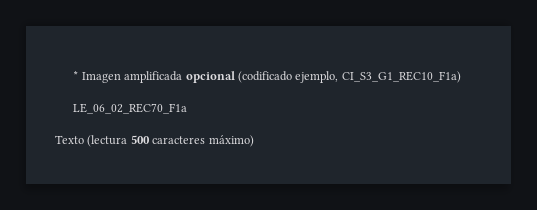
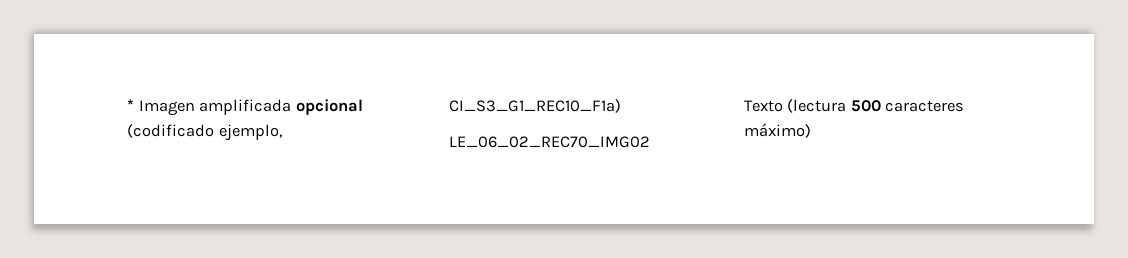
[73,103,188,114] LE_06_02_REC70_F1a -> [449,136,651,148] LE_06_02_REC70_IMG02

